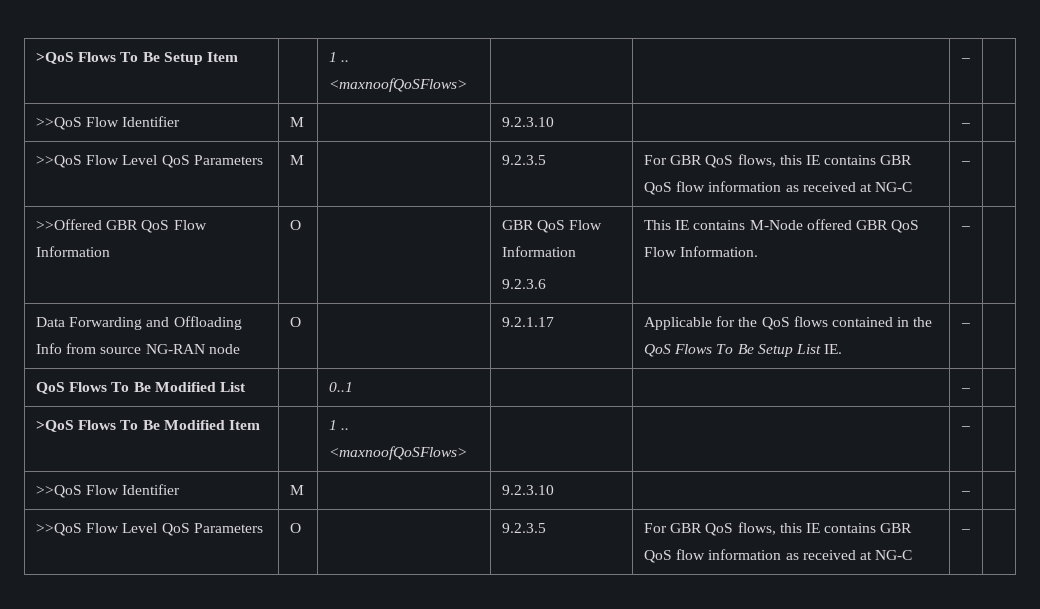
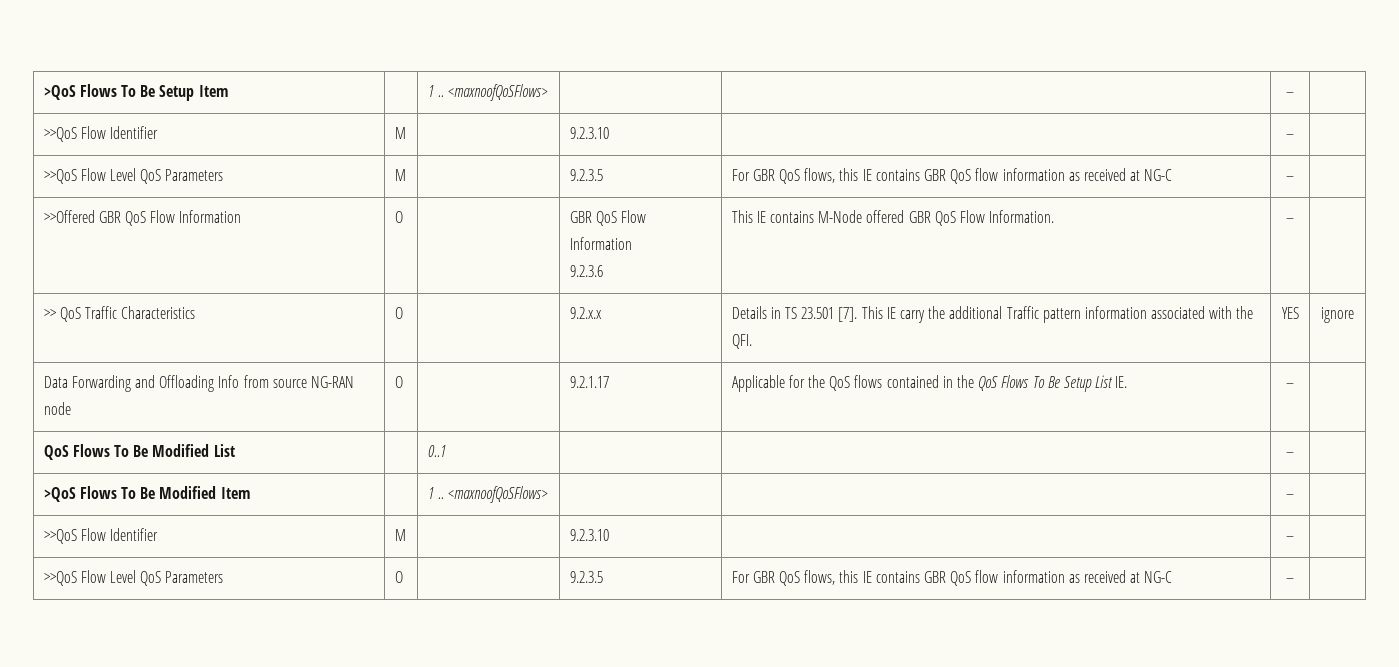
(970, 228) none -> [43,306,196,322] [394,307,403,319] [569,307,602,319] [731,306,1254,323] [731,334,752,349] [1281,307,1299,319] [1321,307,1354,323] // >> QoS Traffic Characteristics | O | | 9.2.x.x | Details in TS 23.501 [7]. This IE carry the additional Traffic pattern information associated with the QFI. | YES | ignore

